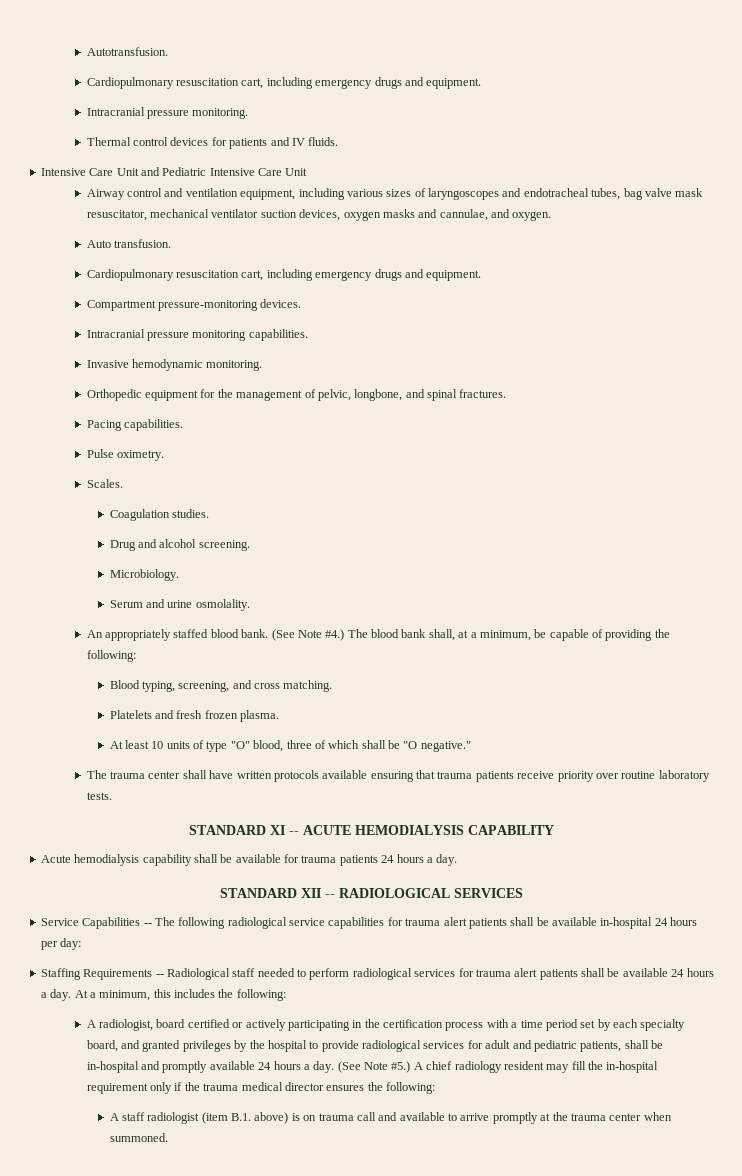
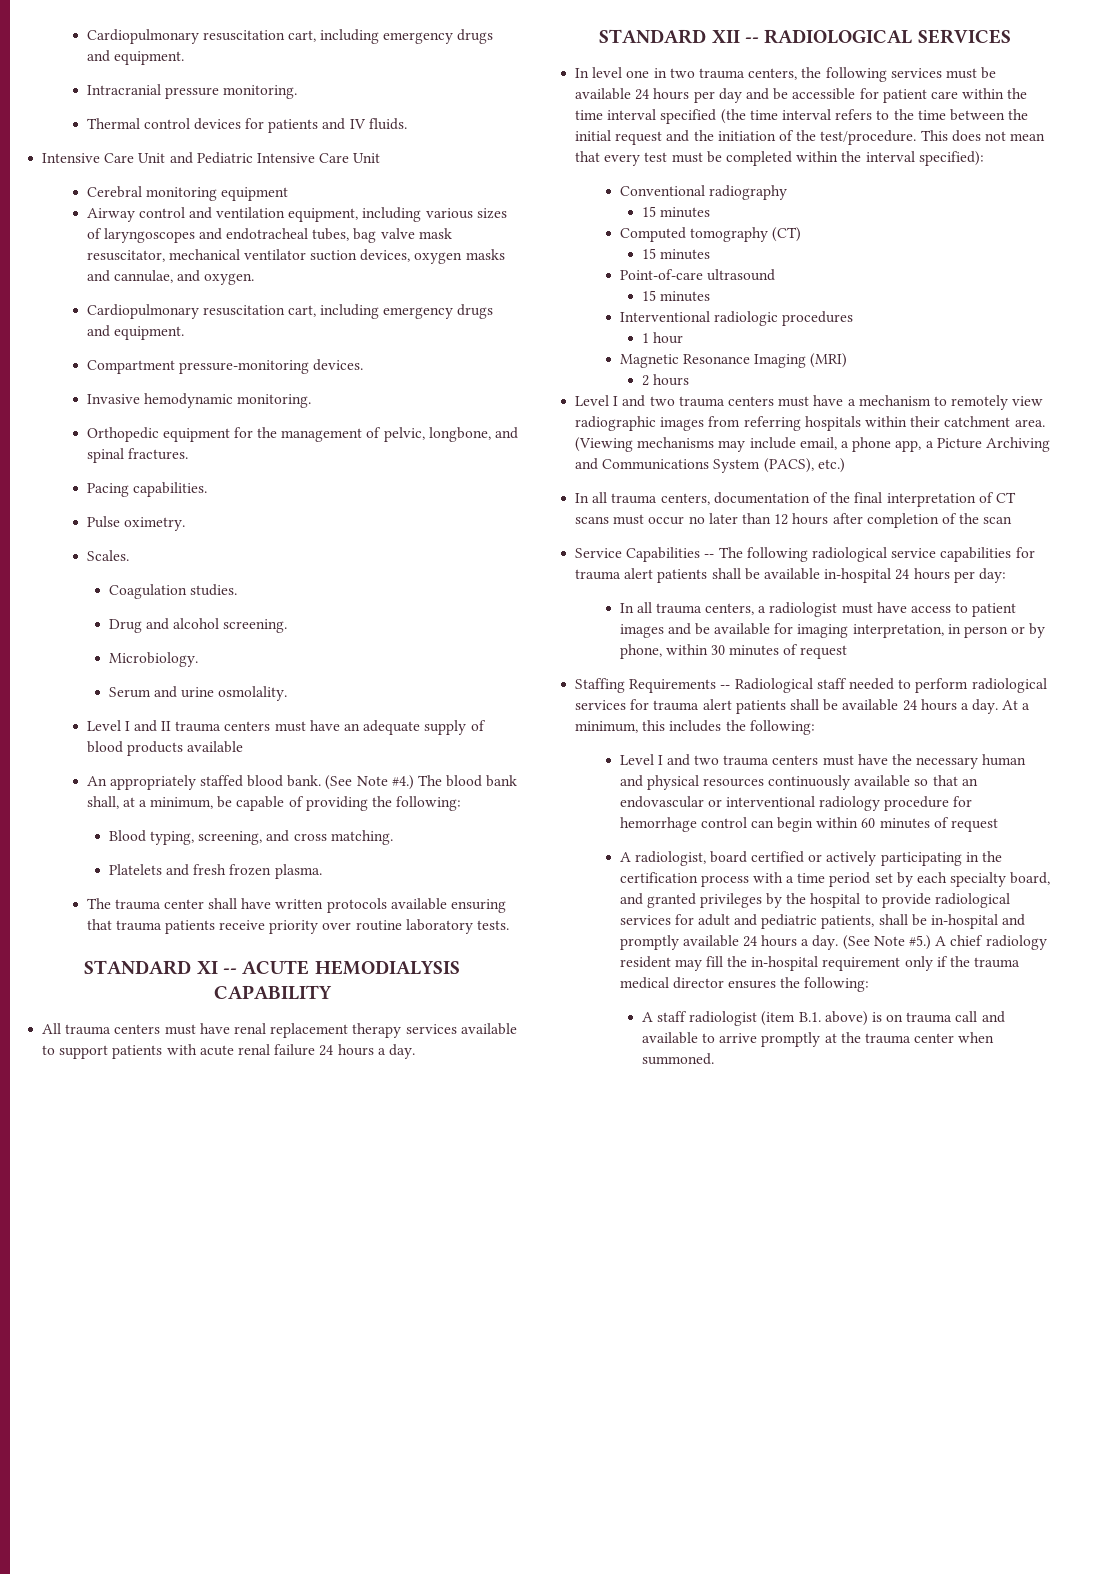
[86,47,168,56] Autotransfusion. // -> (86, 36) none
(308, 172) none -> [86,186,288,201] // Cerebral monitoring equipment
[86,239,172,248] // Auto transfusion. -> (255, 279) none
[86,329,308,341] // Intracranial pressure monitoring capabilities. -> (363, 365) none
(250, 605) none -> [86,720,486,735] [86,741,243,756] // Level I and II trauma centers must have an adequate supply of blood products available
[109,740,471,752] // At least 10 units of type "O" blood, three of which shall be "O negative." -> (322, 871) none
[40,854,378,866] Acute hemodialysis capability shall be available for trauma patients -> [42,1023,517,1038] [42,1044,316,1059] All trauma centers must have renal replacement therapy services available to support patients with acute renal failure
(523, 893) none -> [575,67,997,82] [575,88,1028,103] [575,109,1029,124] [575,130,1046,145] [575,151,984,166] [619,185,787,200] [641,206,710,218] [619,227,801,242] [641,248,710,260] [619,269,775,281] [641,290,710,302] [619,311,853,326] [641,332,683,344] [619,353,848,368] [641,374,689,386] [575,395,1044,410] [575,416,1045,431] [575,437,1050,452] [575,458,845,473] [575,492,1016,507] [575,513,1013,528] // In level one in two trauma centers, the following services must be available 24 hours per day and be accessible for patient care within the time interval specified (the time interval refers to the time between the initial request and the initiation of the test/procedure. This does not mean that every test must be completed within the interval specified): // Conventional radiography // 15 minutes // Computed tomography (CT) // 15 minutes // Point-of-care ultrasound // 15 minutes // Interventional radiologic procedures // 1 hour // Magnetic Resonance Imaging (MRI) // 2 hours // Level I and two trauma centers must have a mechanism to remotely view radiographic images from referring hospitals within their catchment area. (Viewing mechanisms may include email, a phone app, a Picture Archiving and Communications System (PACS), etc.) // In all trauma centers, documentation of the final interpretation of CT scans must occur no later than 12 hours after completion of the scan
(82, 944) none -> [619,602,1017,617] [619,623,1046,638] [619,644,848,659] // In all trauma centers, a radiologist must have access to patient images and be available for imaging interpretation, in person or by phone, within 30 minutes of request
(286, 995) none -> [619,754,1027,769] [619,775,978,790] [619,796,973,811] [619,817,999,832] // Level I and two trauma centers must have the necessary human and physical resources continuously available so that an endovascular or interventional radiology procedure for hemorrhage control can begin within 60 minutes of request

